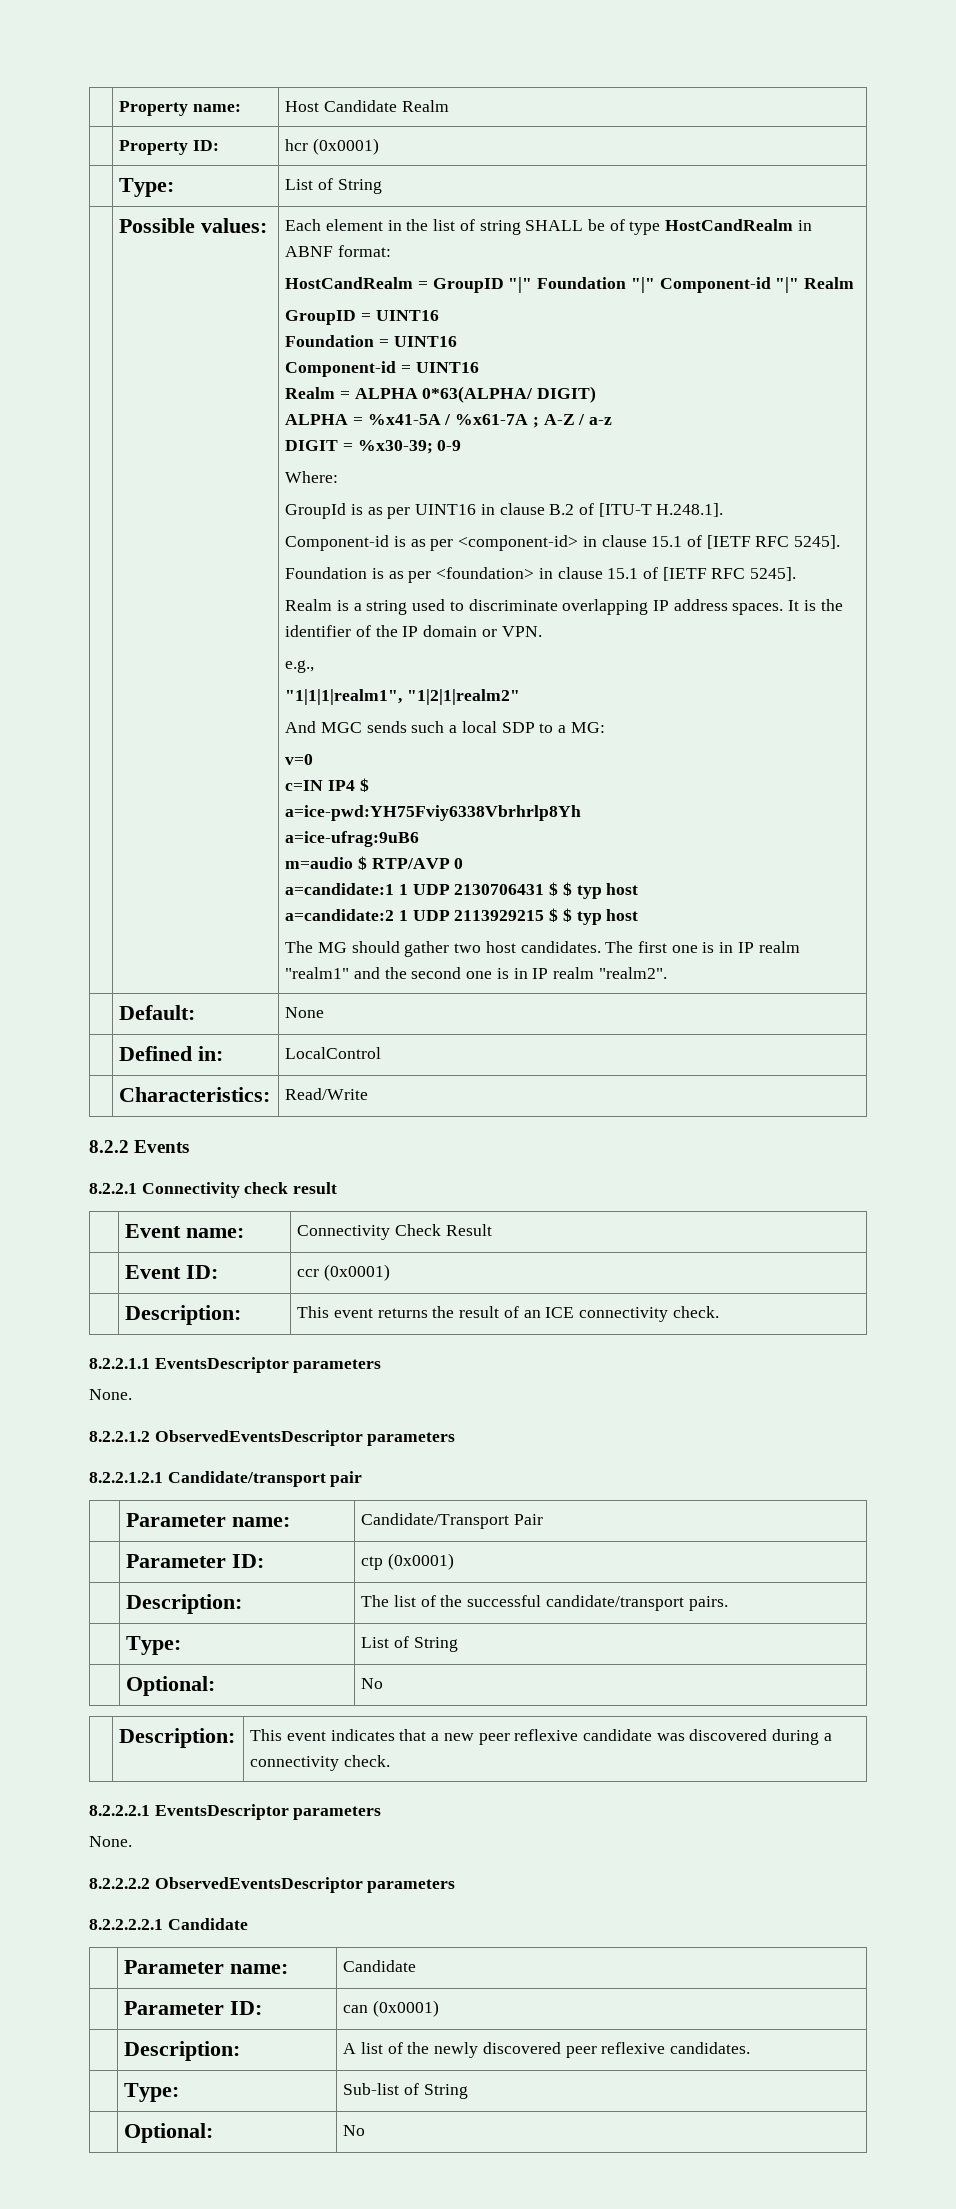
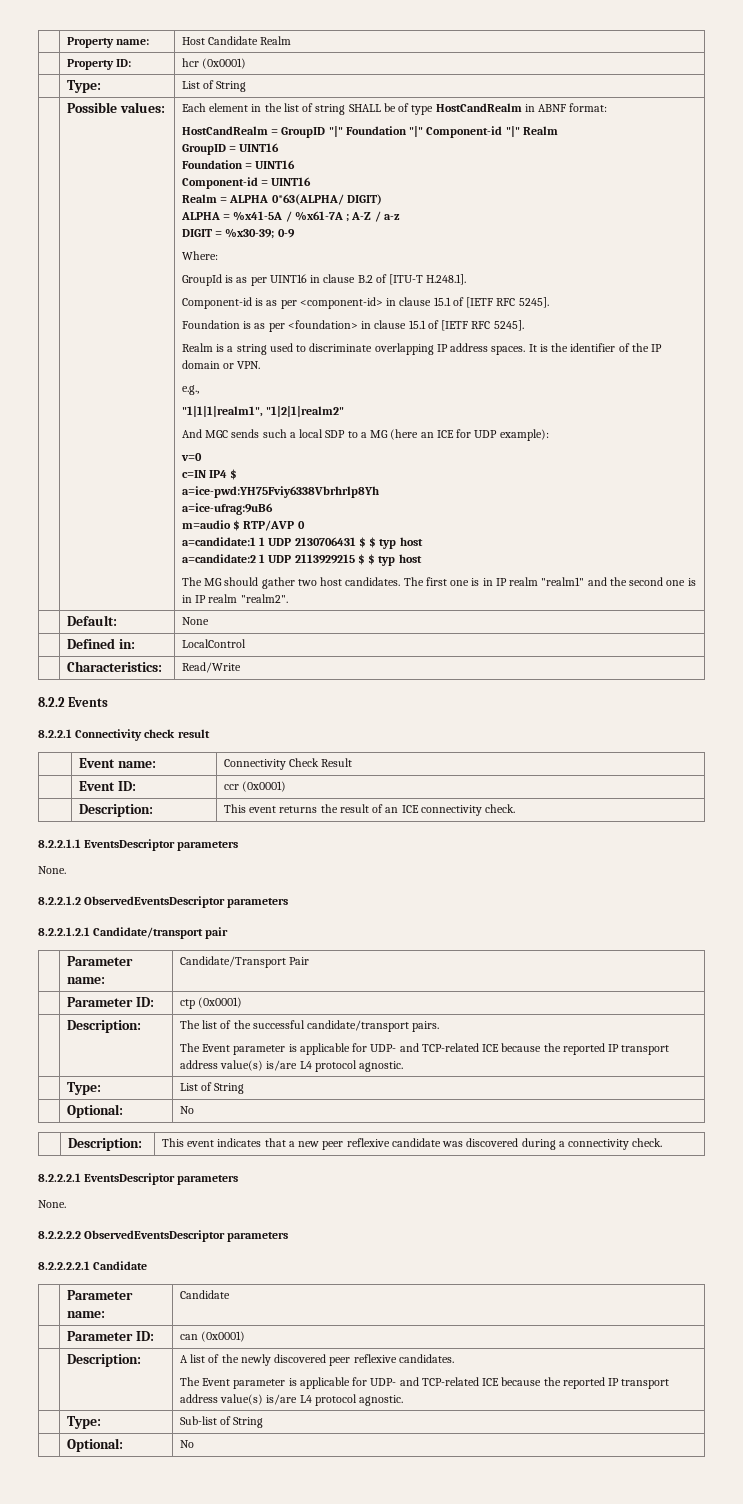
[570,722,605,733] MG: -> [370,429,549,441] MG (here an ICE for UDP example):
(728, 1603) none -> [179,1043,670,1055] [179,1060,404,1072] // The Event parameter is applicable for UDP- and TCP-related ICE because the reported IP transport address value(s) is/are L4 protocol agnostic.
(750, 2048) none -> [179,1377,670,1389] [179,1394,404,1406] // The Event parameter is applicable for UDP- and TCP-related ICE because the reported IP transport address value(s) is/are L4 protocol agnostic.

